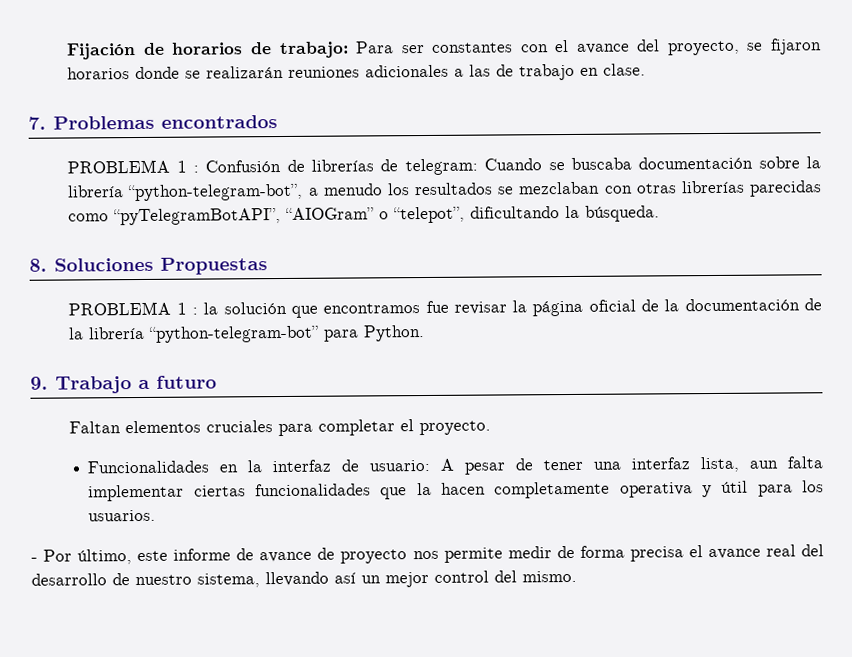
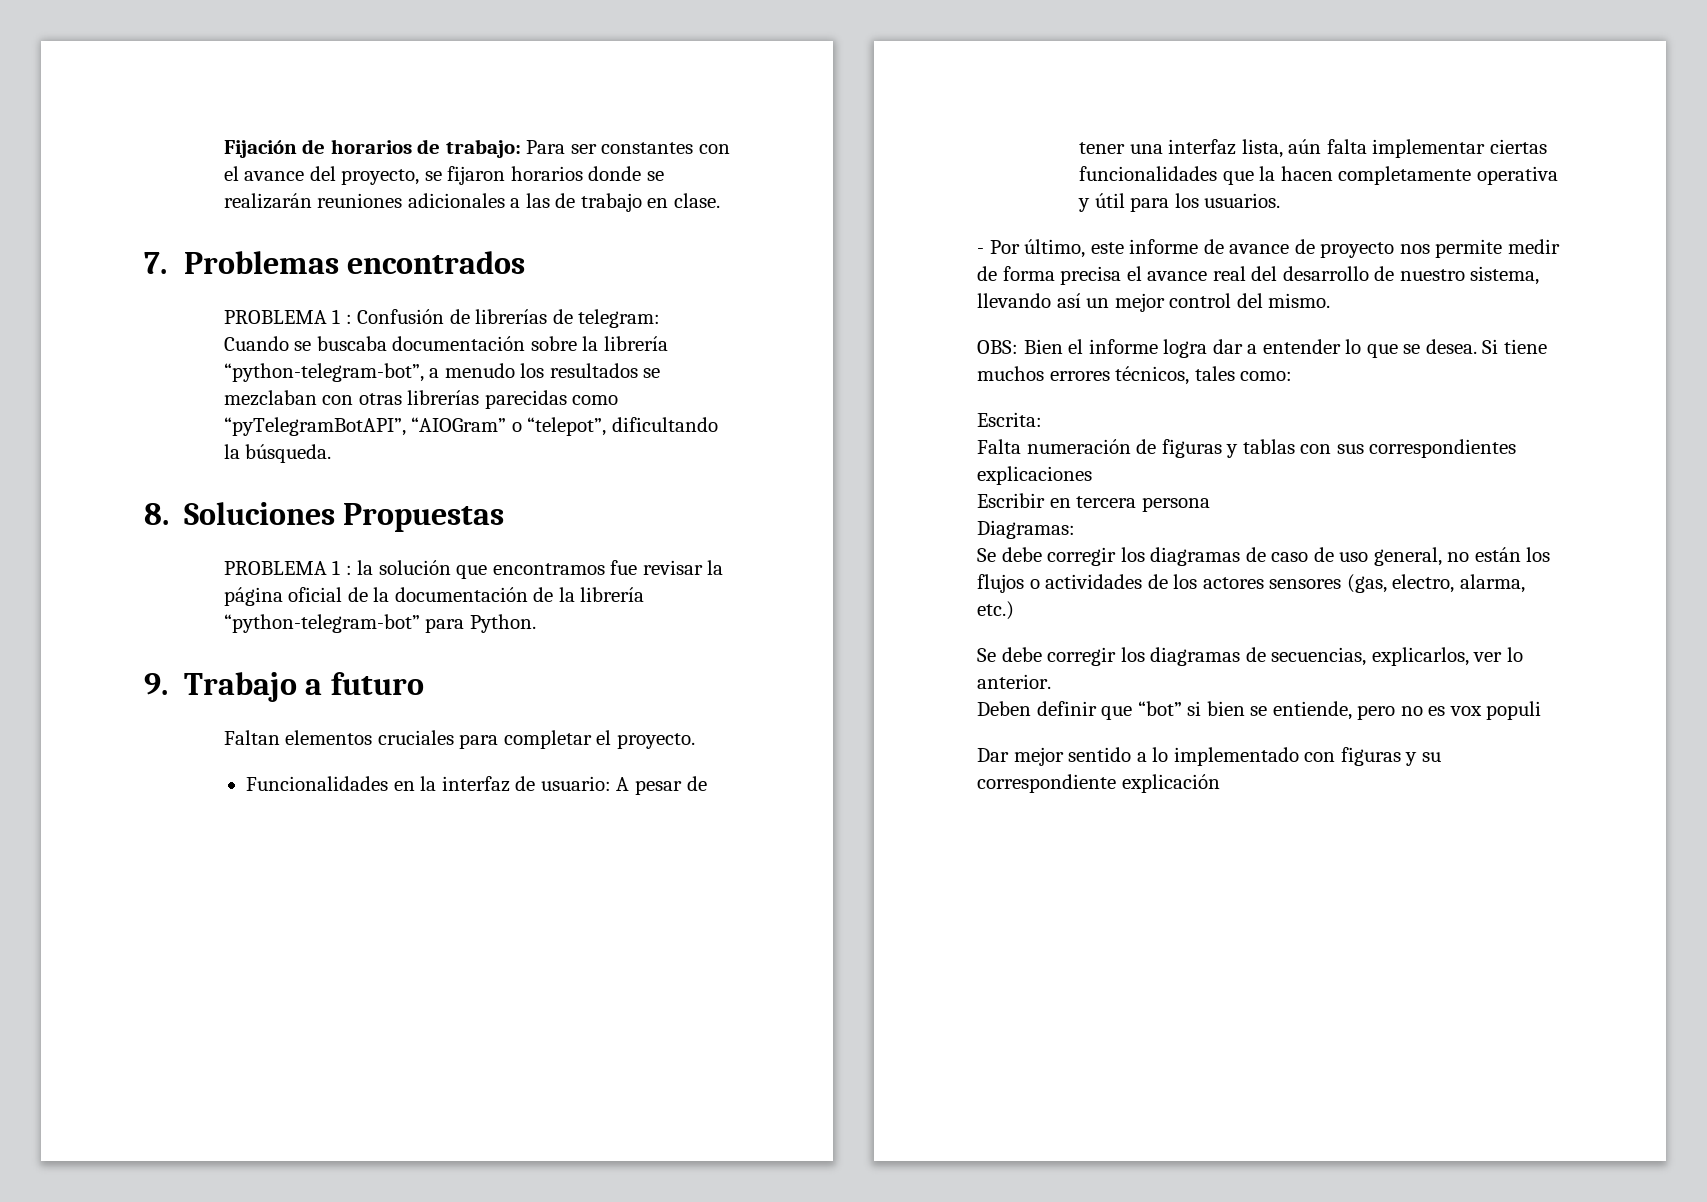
[749,460,779,469] aun -> [1288,139,1322,154] aún
(577, 576) none -> [977,339,1547,358] [977,366,1293,385] [977,412,1042,427] [977,439,1517,458] [977,466,1092,485] [977,493,1210,512] [977,520,1075,539] [977,547,1551,566] [977,574,1525,593] [977,601,1014,620] [977,647,1523,666] [977,674,1051,689] [977,701,1542,720] [977,747,1441,766] [977,774,1220,793] // OBS: Bien el informe logra dar a entender lo que se desea. Si tiene muchos errores técnicos, tales como: // Escrita: // Falta numeración de figuras y tablas con sus correspondientes explicaciones // Escribir en tercera persona // Diagramas: // Se debe corregir los diagramas de caso de uso general, no están los flujos o actividades de los actores sensores (gas, electro, alarma, etc.) // Se debe corregir los diagramas de secuencias, explicarlos, ver lo anterior. // Deben definir que “bot” si bien se entiende, pero no es vox populi // Dar mejor sentido a lo implementado con figuras y su correspondiente explicación

